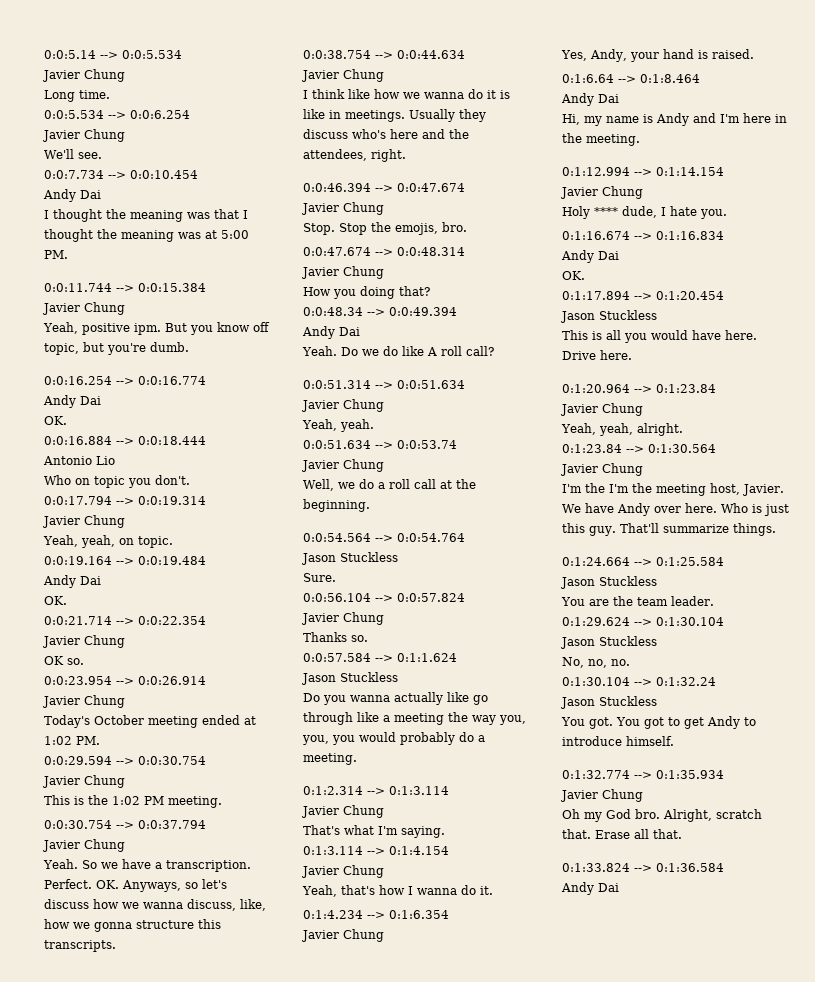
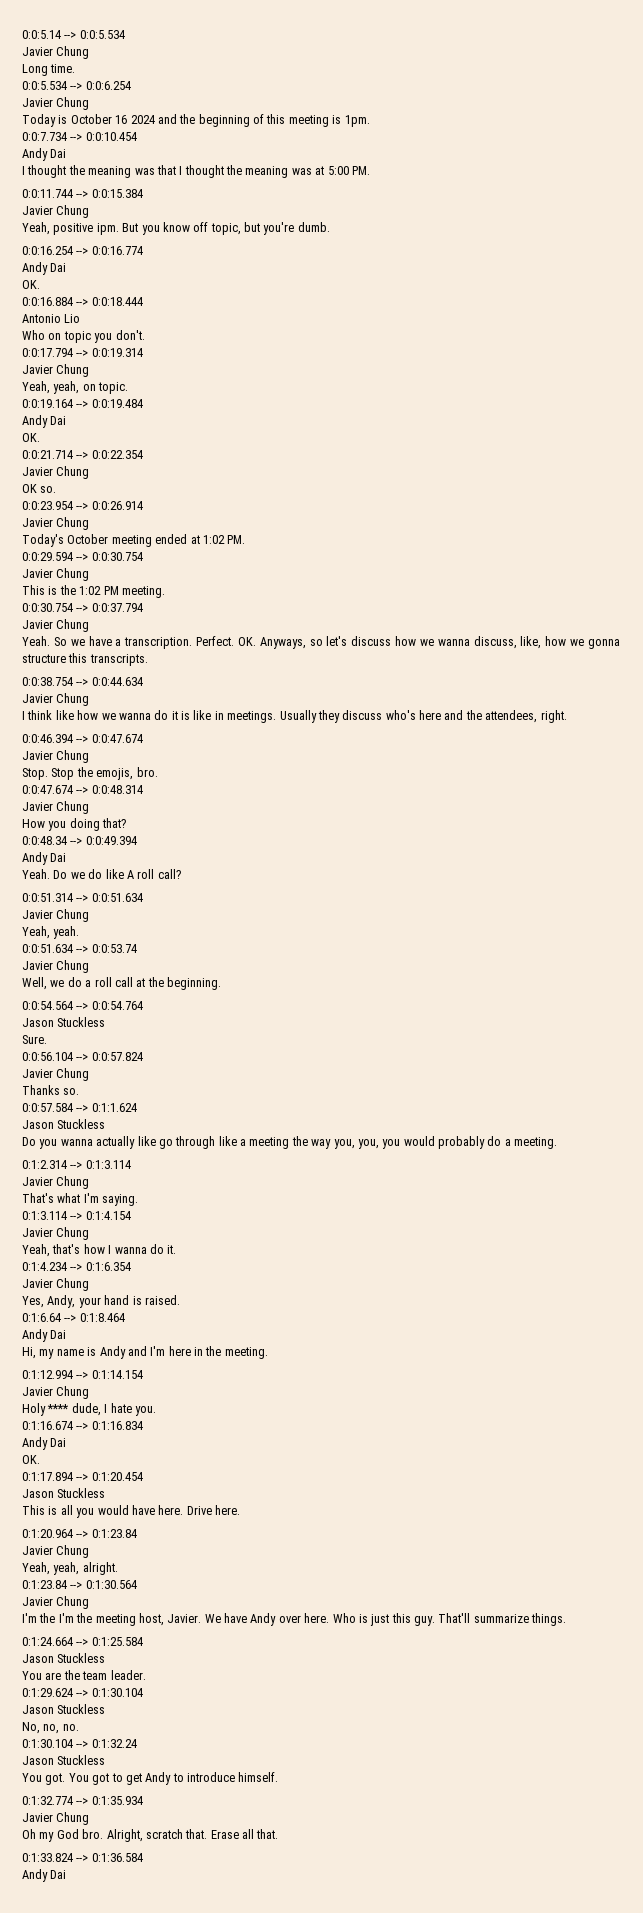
[44,149,102,159] We'll see. -> [22,114,370,127] Today is October 16 2024 and the beginning of this meeting is 1pm.

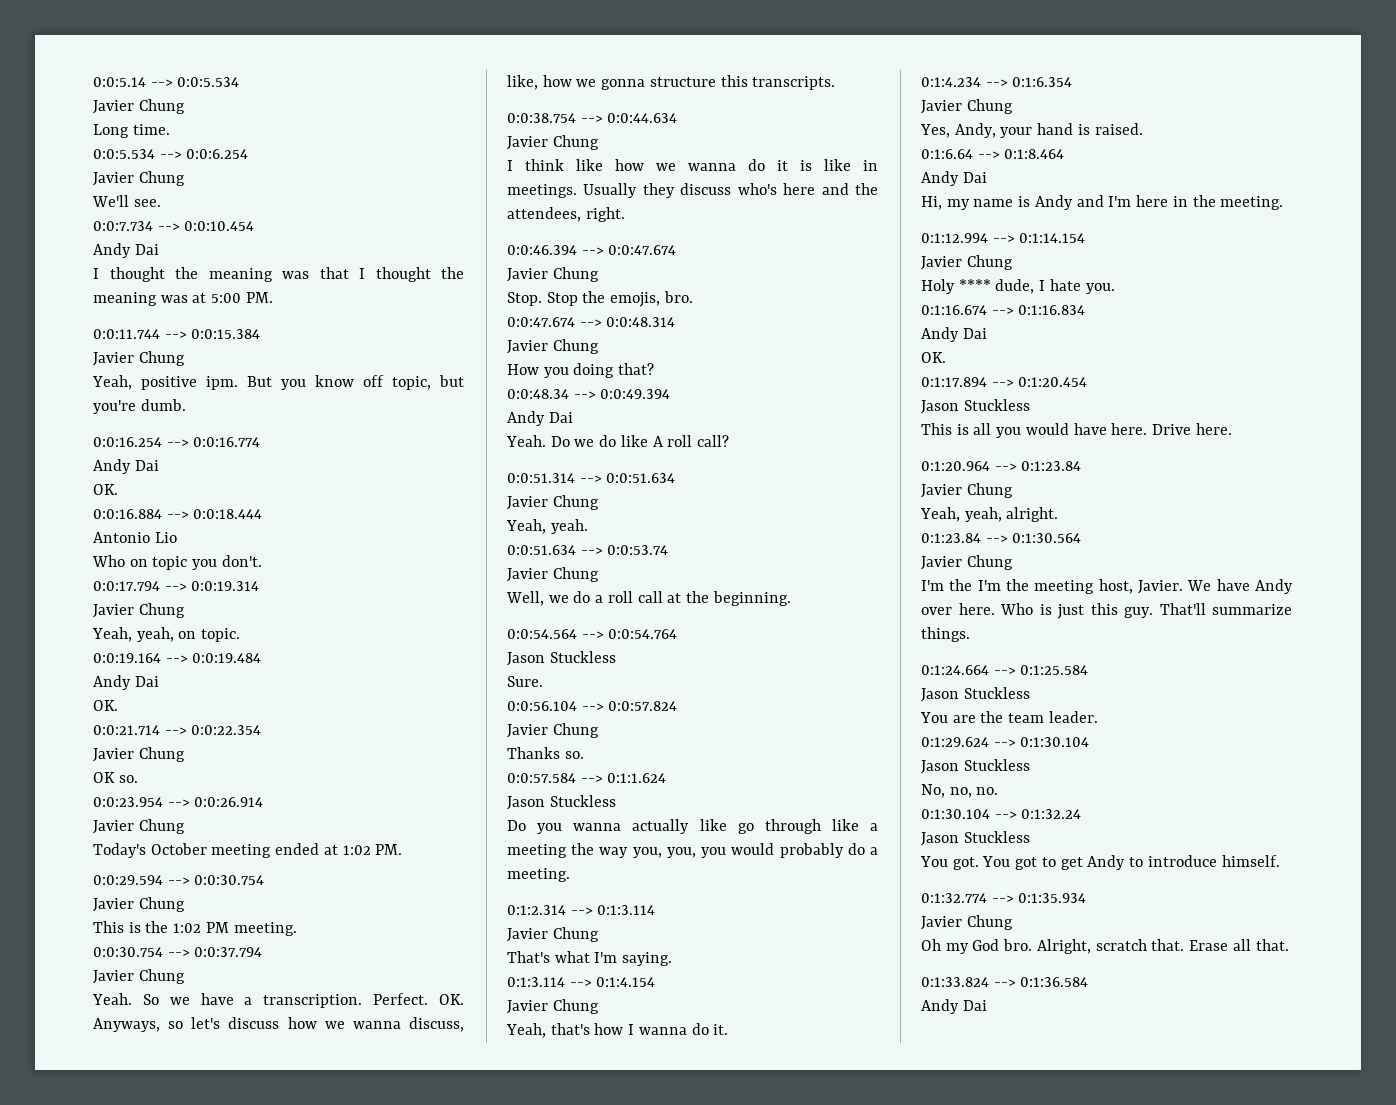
[22,114,370,127] Today is October 16 2024 and the beginning of this meeting is 1pm. -> [92,195,161,207] We'll see.

